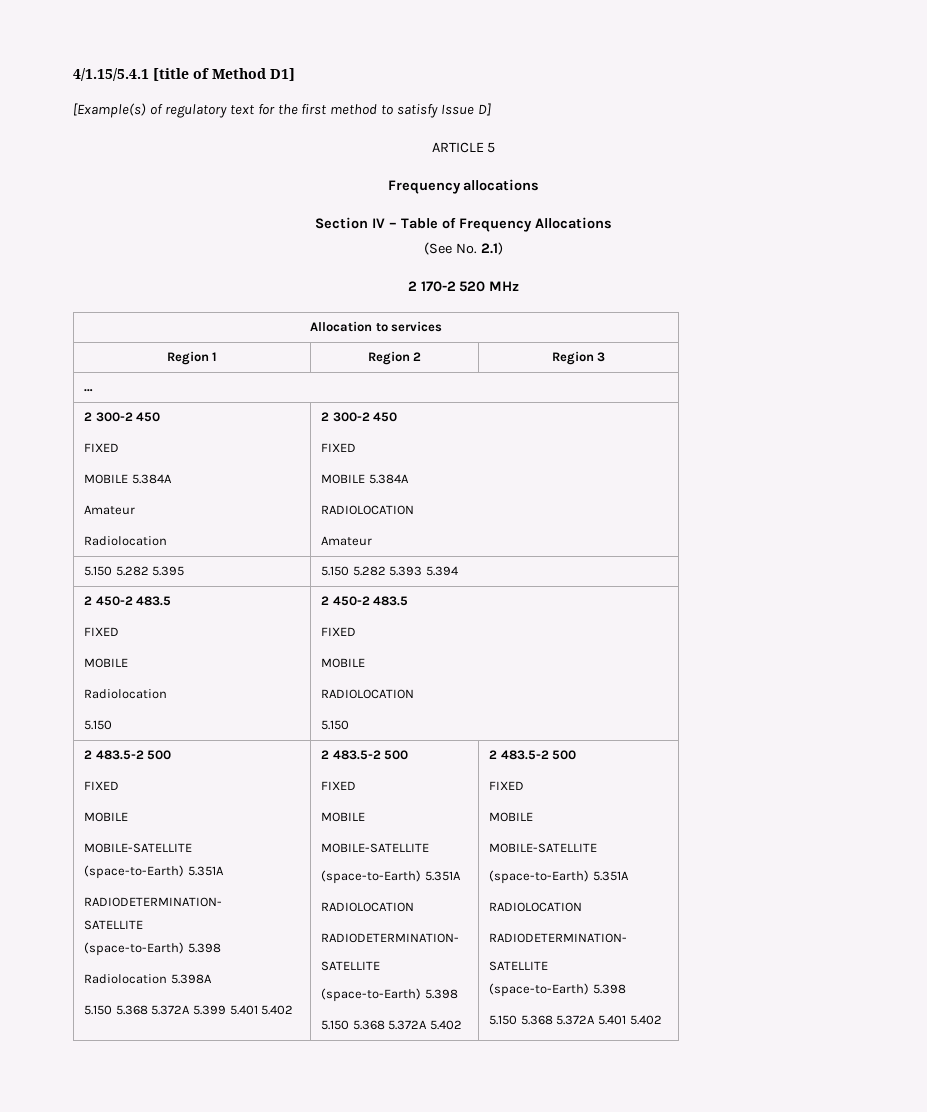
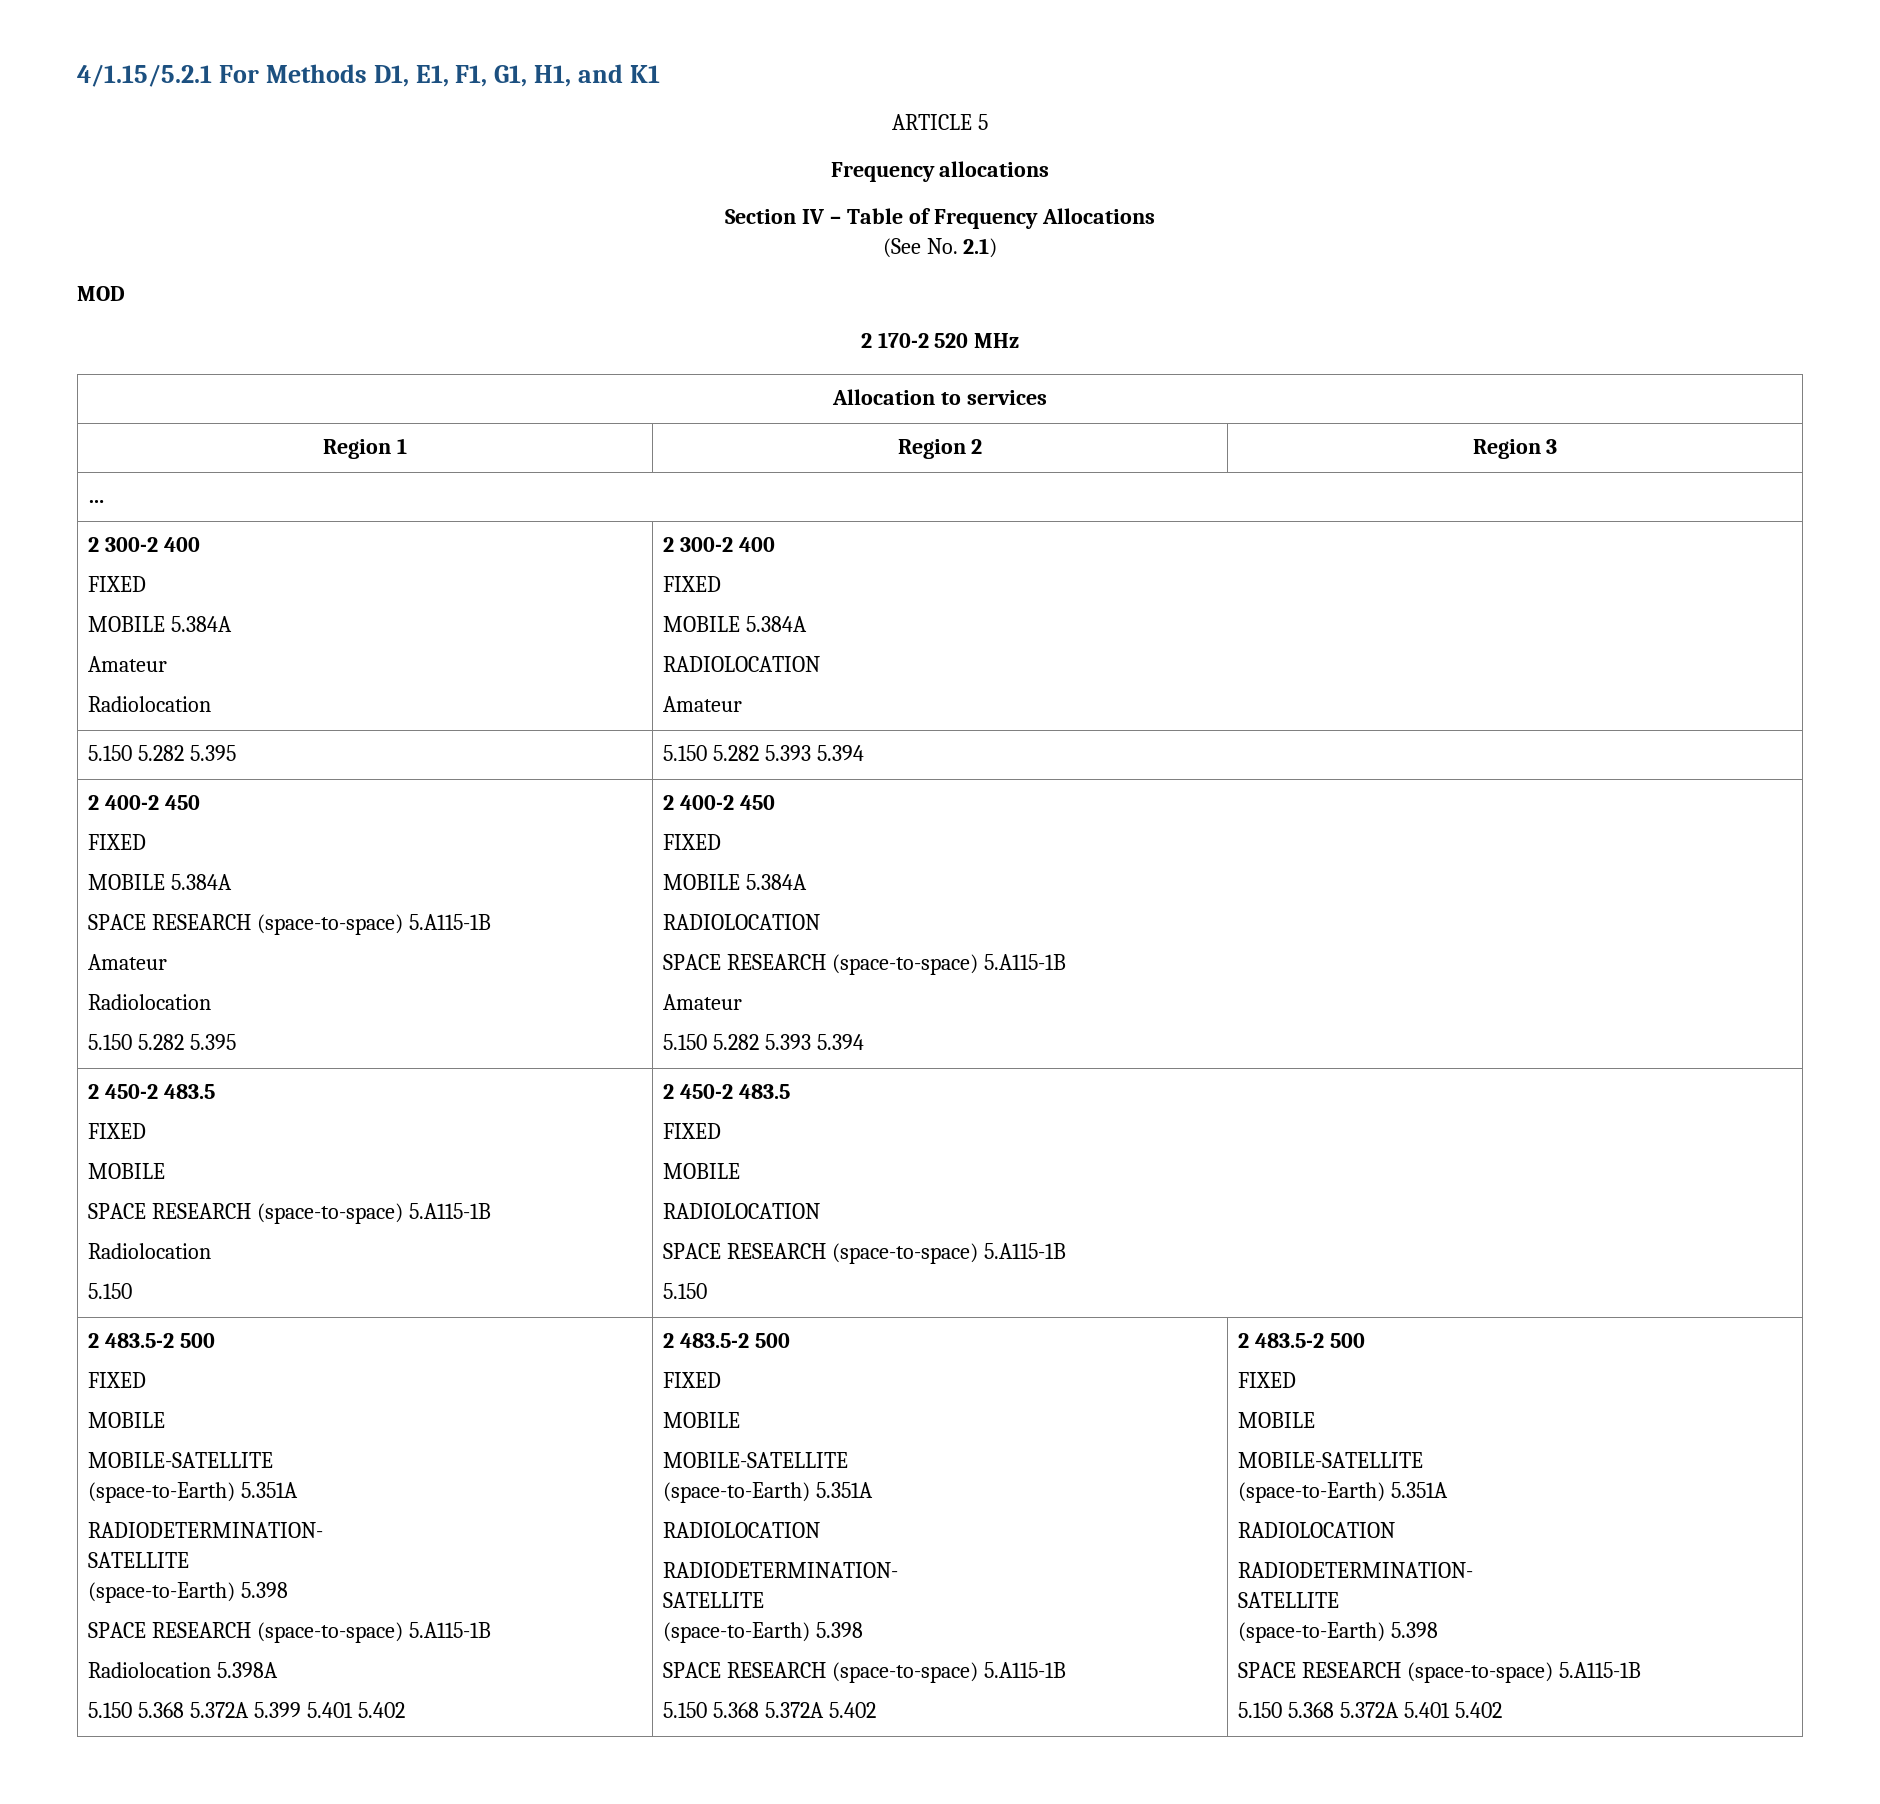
[73,68,295,81] [73,103,492,118] 4/1.15/5.4.1 [title of Method D1] // [Example(s) of regulatory text for the first method to satisfy Issue D] -> [77,64,660,87] 4/1.15/5.2.1 For Methods D1, E1, F1, G1, H1, and K1
(503, 248) none -> [77,286,125,301] // MOD
[136,412,161,422] 450 -> [164,537,201,552] 400
[373,412,398,422] 450 -> [739,537,776,552] 400
[84,596,172,606] [84,627,120,636] [84,658,129,668] // 2 450-2 483.5 // FIXED // MOBILE -> [88,795,201,810] [88,834,147,850] [88,874,233,890] [88,914,492,935] [88,954,168,970] [88,994,212,1010] [88,1034,237,1050] [663,795,776,810] [663,834,722,850] [663,874,808,890] [663,914,821,930] [663,954,1067,975] [663,994,743,1010] [663,1034,865,1050] [88,1084,216,1099] [88,1123,147,1139] [88,1163,166,1179] [88,1203,492,1224] // 2 400-2 450 // FIXED // MOBILE 5.384A // SPACE RESEARCH (space-to-space) 5.A115-1B // Amateur // Radiolocation // 5.150 5.282 5.395 | 2 400-2 450 // FIXED // MOBILE 5.384A // RADIOLOCATION // SPACE RESEARCH (space-to-space) 5.A115-1B // Amateur // 5.150 5.282 5.393 5.394 // 2 450-2 483.5 // FIXED // MOBILE // SPACE RESEARCH (space-to-space) 5.A115-1B
(415, 694) none -> [663,1243,1067,1264] // SPACE RESEARCH (space-to-space) 5.A115-1B
(221, 948) none -> [88,1622,492,1643] // SPACE RESEARCH (space-to-space) 5.A115-1B
(458, 994) none -> [663,1662,1067,1683] // SPACE RESEARCH (space-to-space) 5.A115-1B
(626, 989) none -> [1238,1662,1642,1683] // SPACE RESEARCH (space-to-space) 5.A115-1B

